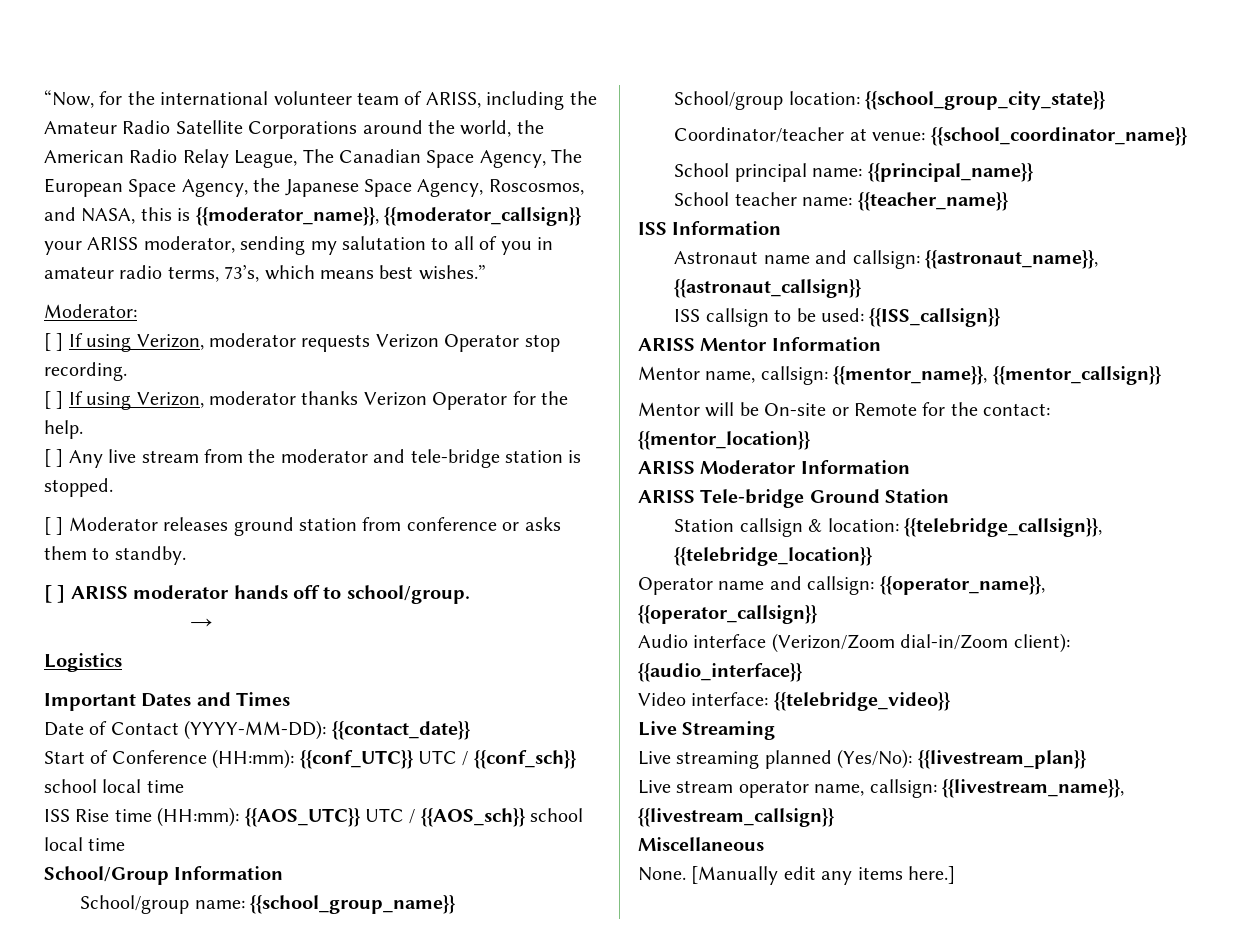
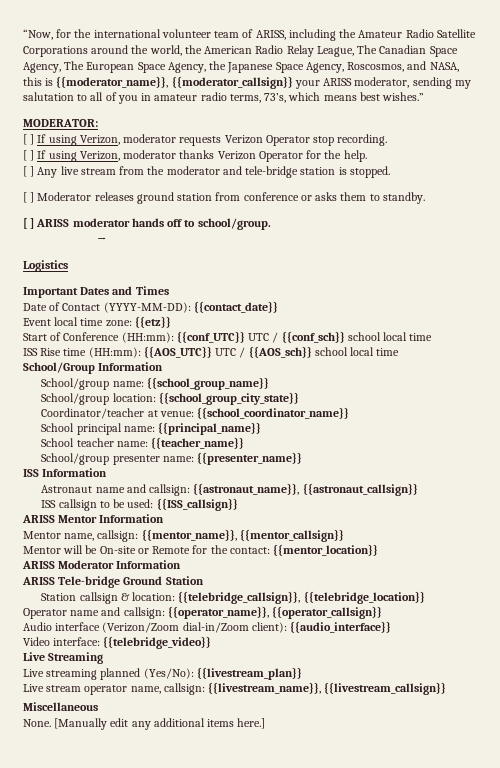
[44,304,137,318] Moderator: -> [23,119,98,127] MODERATOR:
(471, 730) none -> [23,316,171,328] // Event local time zone: {{etz}}
(1009, 201) none -> [41,452,303,465] // School/group presenter name: {{presenter_name}}
(853, 878) none -> [153,718,205,727] additional

